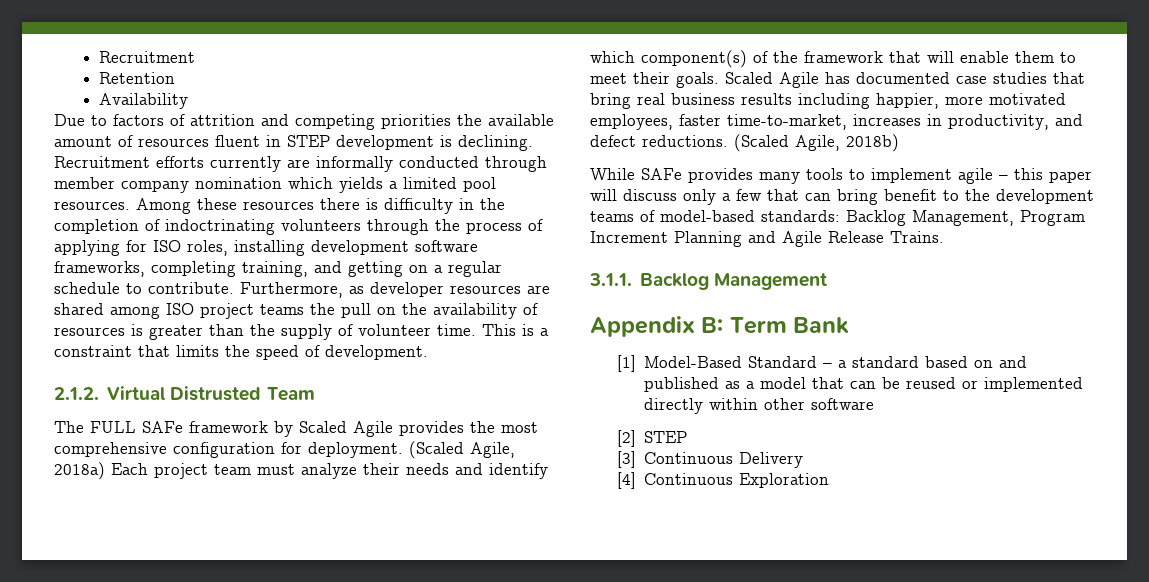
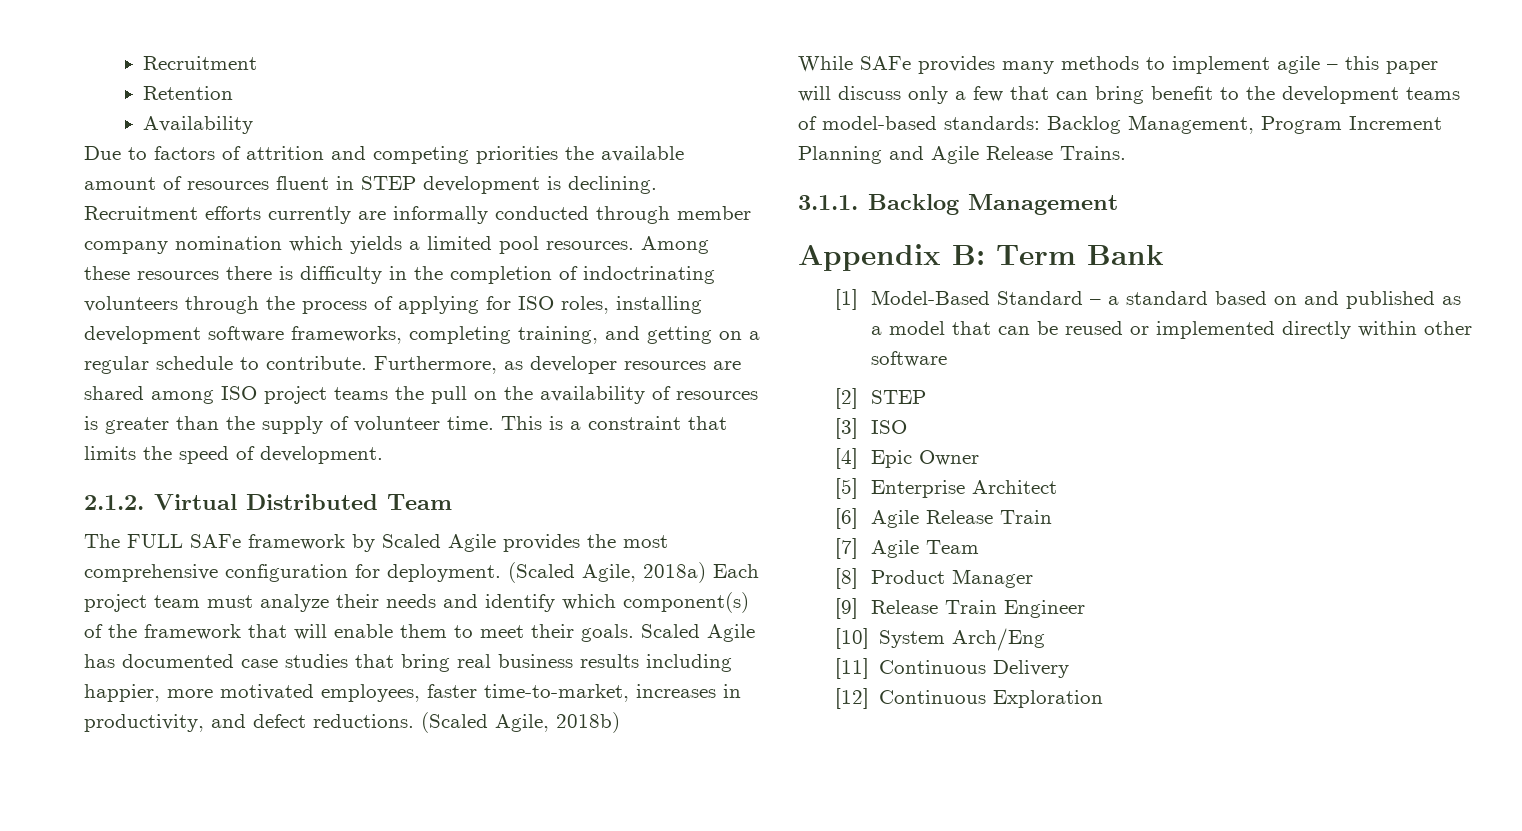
[170,386,262,401] Distrusted -> [246,494,379,510] Distributed
[806,168,843,180] tools -> [1061,56,1139,70] methods
(636, 459) none -> [871,420,908,434] [834,448,980,469] [834,478,1058,499] [834,508,1053,529] [834,538,980,559] [834,568,1034,589] [834,598,1086,619] [834,628,1045,651] [834,658,869,679] ISO // [4] Epic Owner // [5] Enterprise Architect // [6] Agile Release Train // [7] Agile Team // [8] Product Manager // [9] Release Train Engineer // [10] System Arch/Eng // [11]
[616,472,636,489] [4] -> [834,688,869,709] [12]

